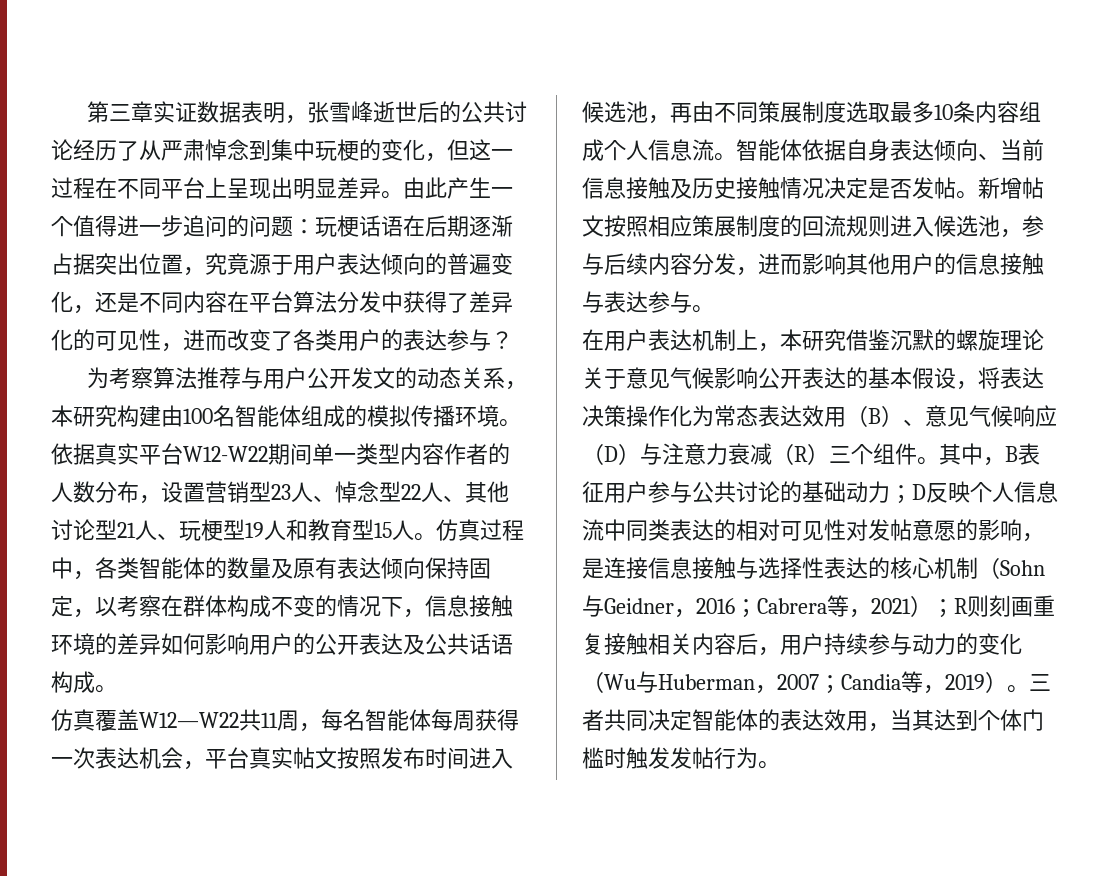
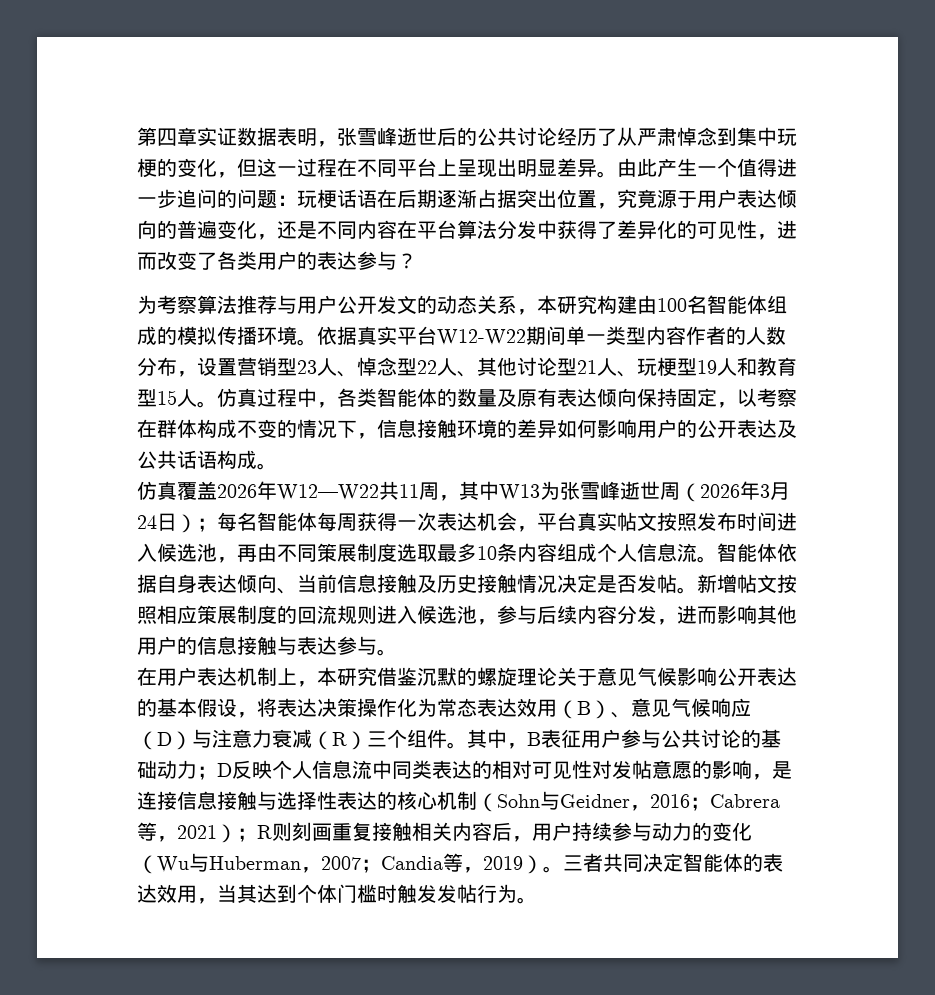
[109,104,132,121] 三 -> [157,128,177,146] 四
(139, 719) none -> [217,481,277,500] 2026年
(321, 727) none -> [459,481,790,502] [137,513,217,533] 其中W13为张雪峰逝世周（2026年3月24日）；

